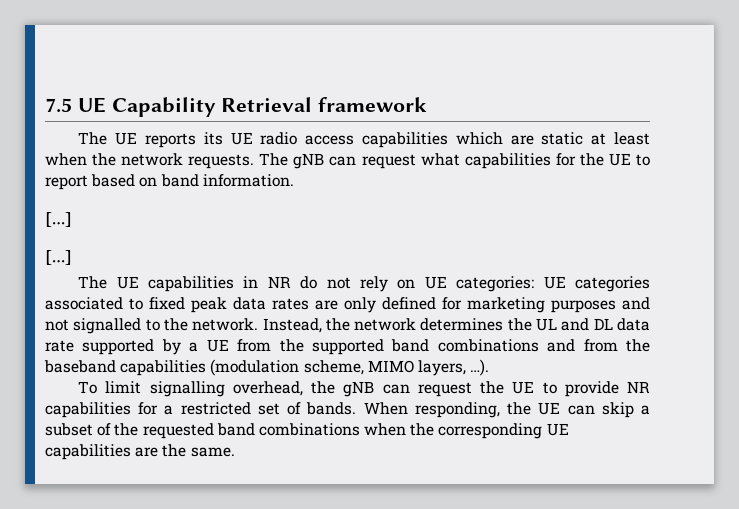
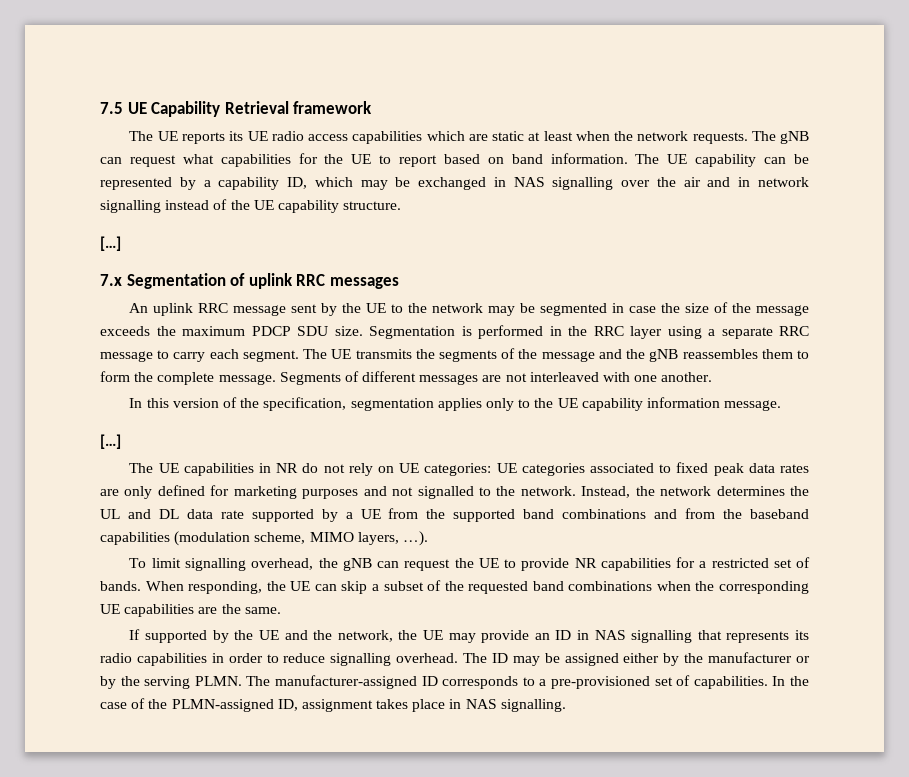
[45,212,72,227] // […] -> [635,154,809,167] [100,177,809,190] [100,199,402,213] [100,236,121,251] [100,273,399,289] [129,302,810,316] [100,325,809,339] [100,348,809,362] [100,371,713,385] [129,397,782,411] The UE capability can be represented by a capability ID, which may be exchanged in NAS signalling over the air and in network signalling instead of the UE capability structure. // […] // 7.x Segmentation of uplink RRC messages // An uplink RRC message sent by the UE to the network may be segmented in case the size of the message exceeds the maximum PDCP SDU size. Segmentation is performed in the RRC layer using a separate RRC message to carry each segment. The UE transmits the segments of the message and the gNB reassembles them to form the complete message. Segments of different messages are not interleaved with one another. // In this version of the specification, segmentation applies only to the UE capability information message.
(235, 452) none -> [129,629,809,643] [100,652,810,666] [100,675,810,689] [100,698,566,712] // If supported by the UE and the network, the UE may provide an ID in NAS signalling that represents its radio capabilities in order to reduce signalling overhead. The ID may be assigned either by the manufacturer or by the serving PLMN. The manufacturer-assigned ID corresponds to a pre-provisioned set of capabilities. In the case of the PLMN-assigned ID, assignment takes place in NAS signalling.

